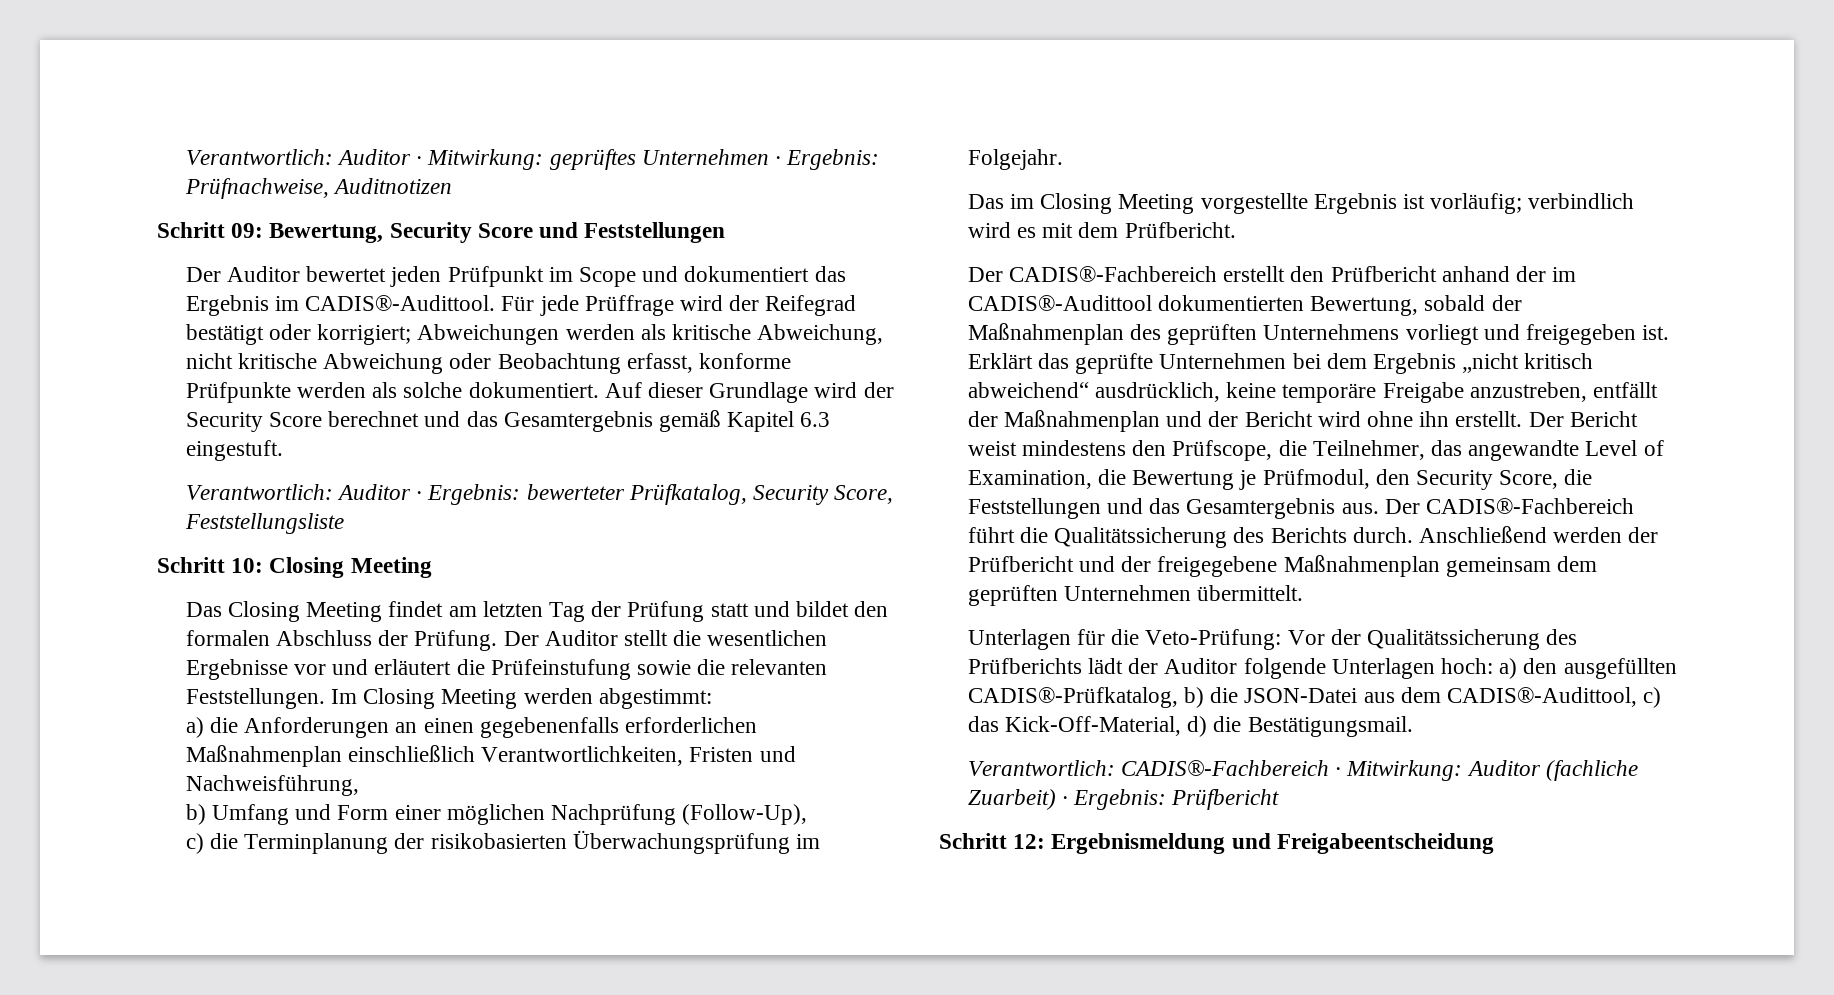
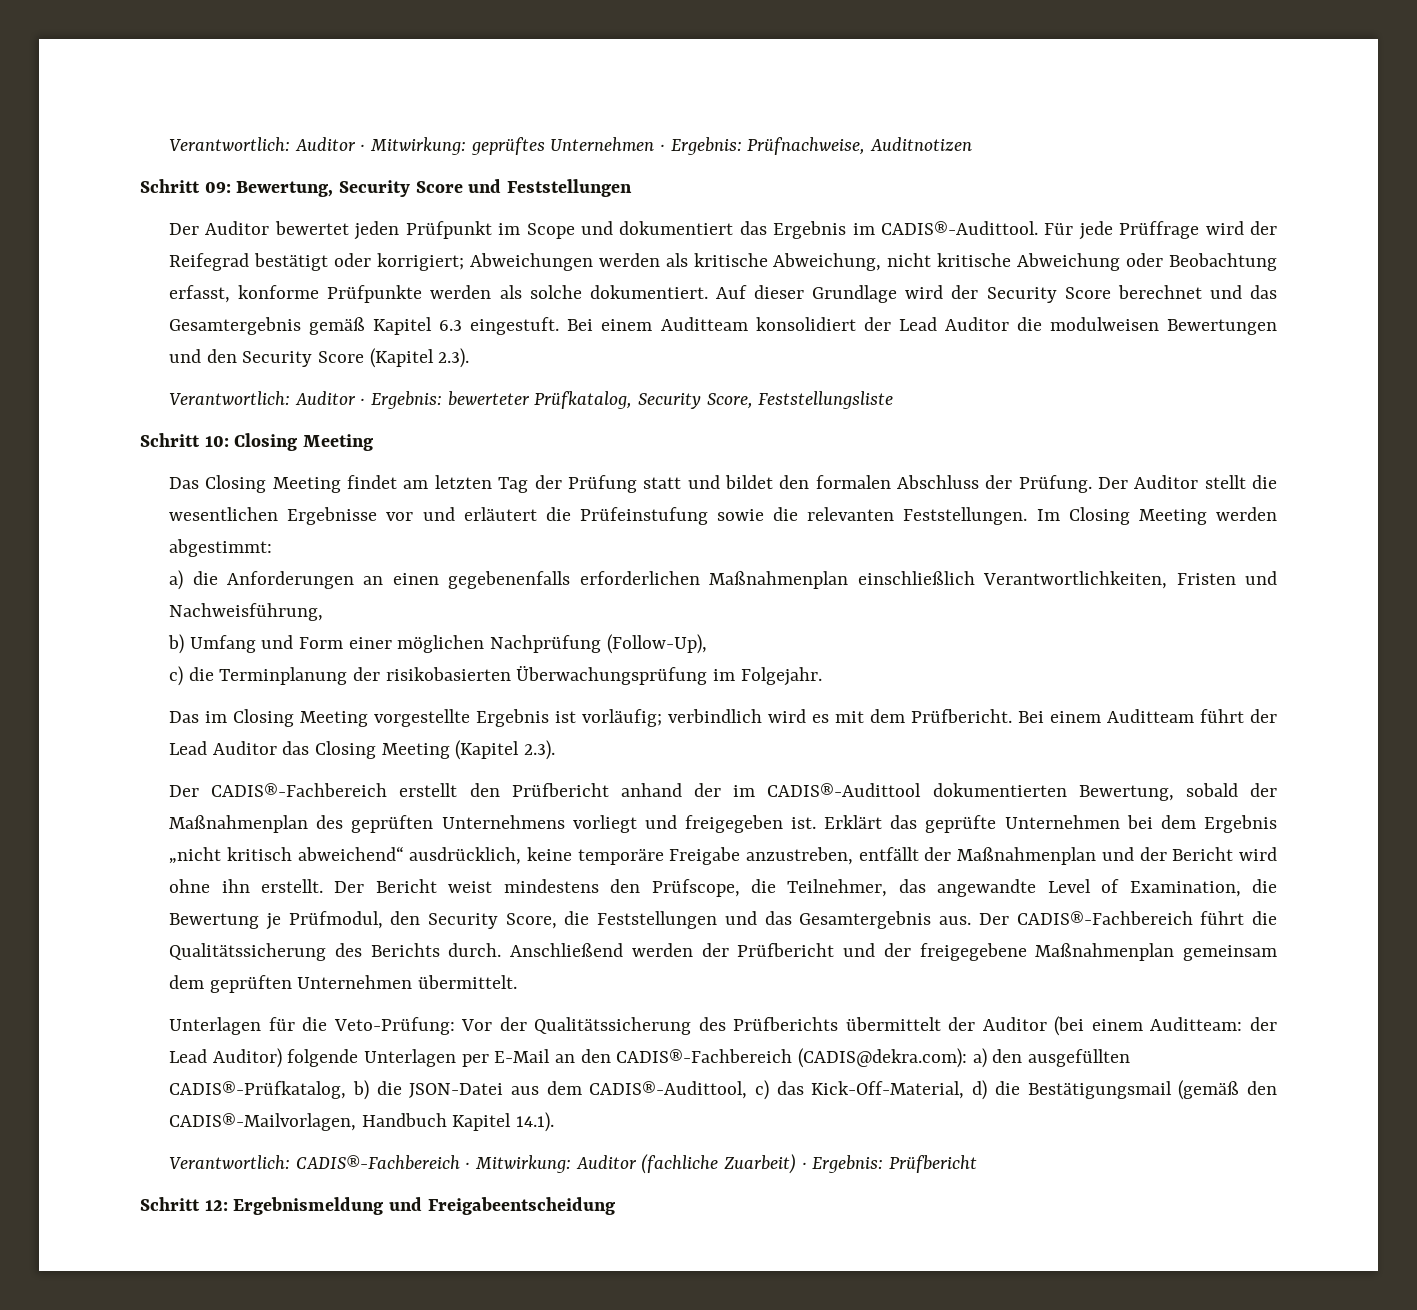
(283, 450) none -> [567,317,1277,335] [169,348,470,368] Bei einem Auditteam konsolidiert der Lead Auditor die modulweisen Bewertungen und den Security Score (Kapitel 2.3).
(1236, 230) none -> [1018,709,1278,723] [169,740,556,760] Bei einem Auditteam führt der Lead Auditor das Closing Meeting (Kapitel 2.3).
[1087,658,1123,674] lädt -> [845,1017,941,1031] übermittelt
[1243,658,1494,679] folgende Unterlagen hoch: -> [1054,1016,1278,1036] [169,1048,968,1068] (bei einem Auditteam: der Lead Auditor) folgende Unterlagen per E-Mail an den CADIS®-Fachbereich (CADIS@dekra.com):
[1247,716,1413,737] Bestätigungsmail. -> [1027,1080,1278,1100] [169,1112,555,1132] Bestätigungsmail (gemäß den CADIS®-Mailvorlagen, Handbuch Kapitel 14.1).

